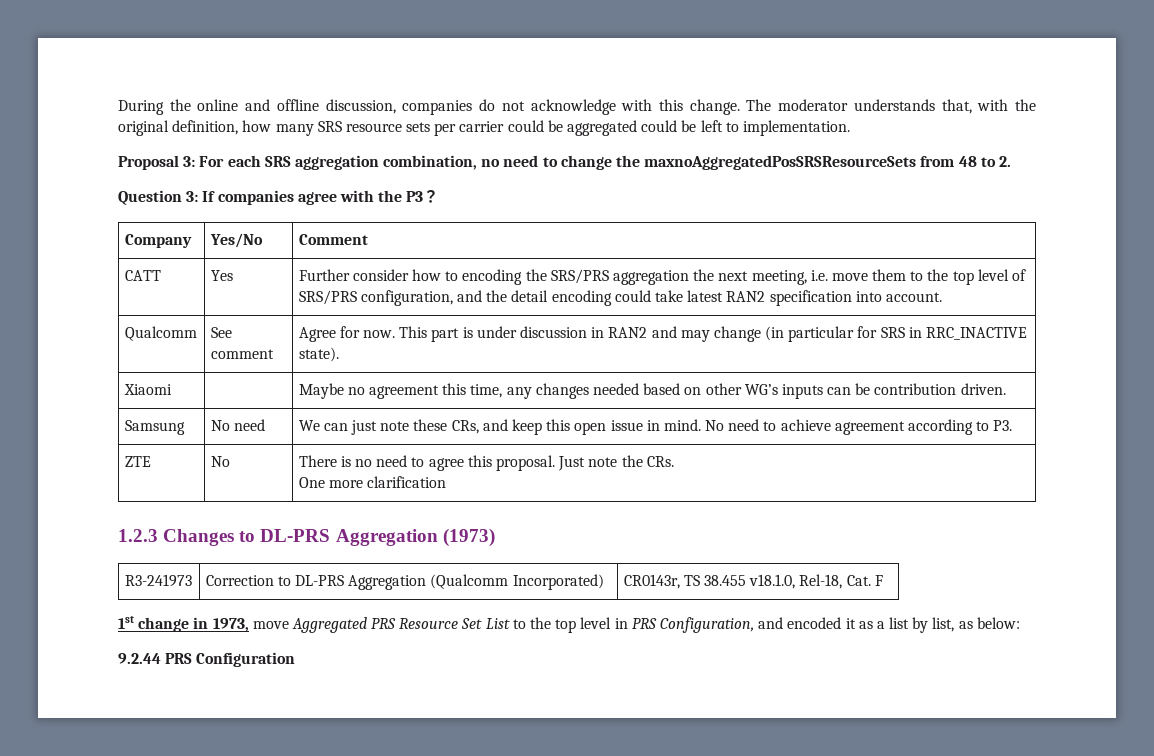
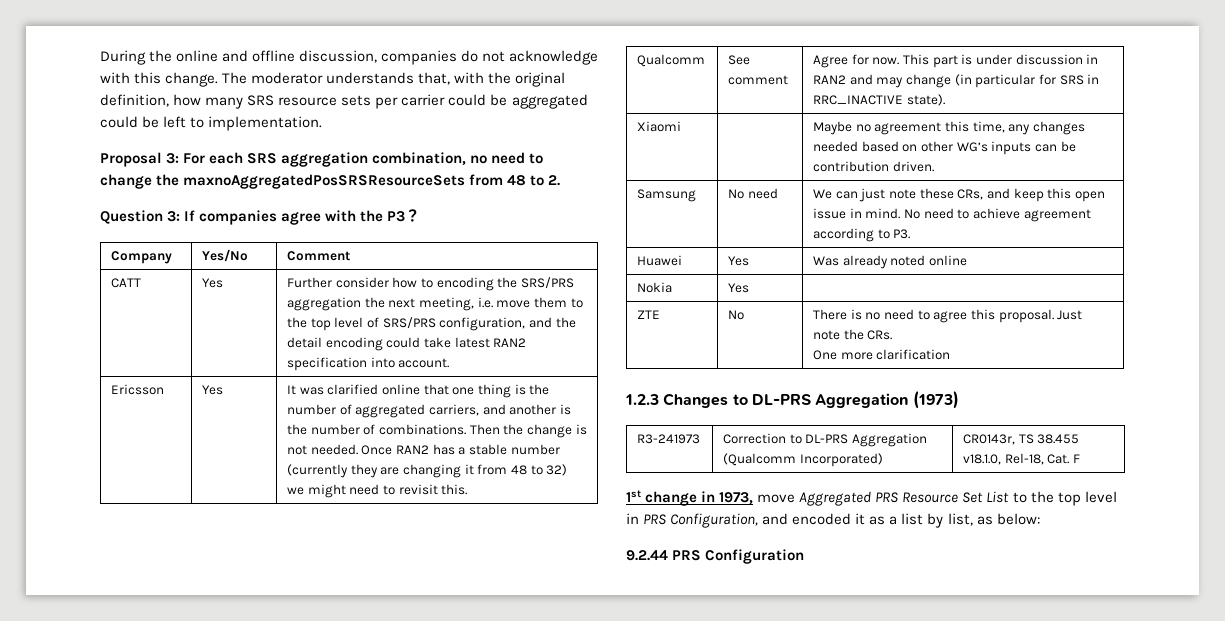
(942, 297) none -> [111,384,165,395] [202,385,224,395] [287,384,550,398] [287,404,572,418] [287,424,587,438] [287,444,560,455] [287,464,568,478] [287,484,468,498] // Ericsson | Yes | It was clarified online that one thing is the number of aggregated carriers, and another is the number of combinations. Then the change is not needed. Once RAN2 has a stable number (currently they are changing it from 48 to 32) we might need to revisit this.
(1013, 425) none -> [637,255,683,266] [728,256,750,266] [813,255,968,269] [637,282,673,293] [728,283,750,293] // Huawei | Yes | Was already noted online // Nokia | Yes |

